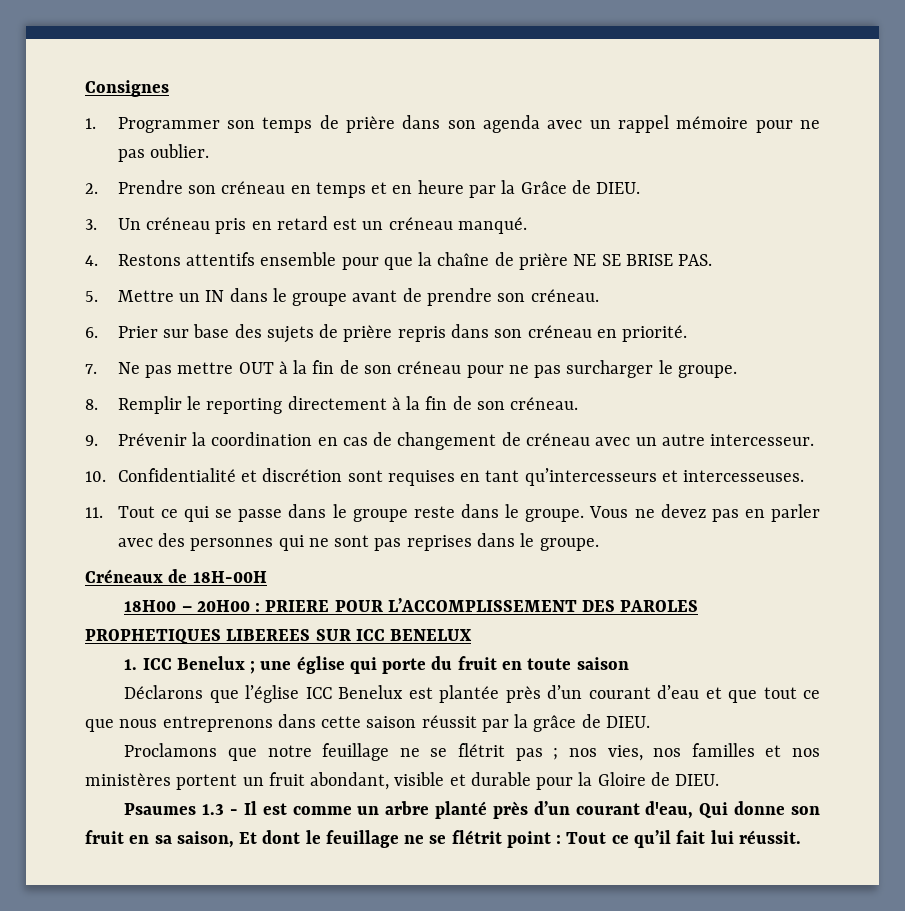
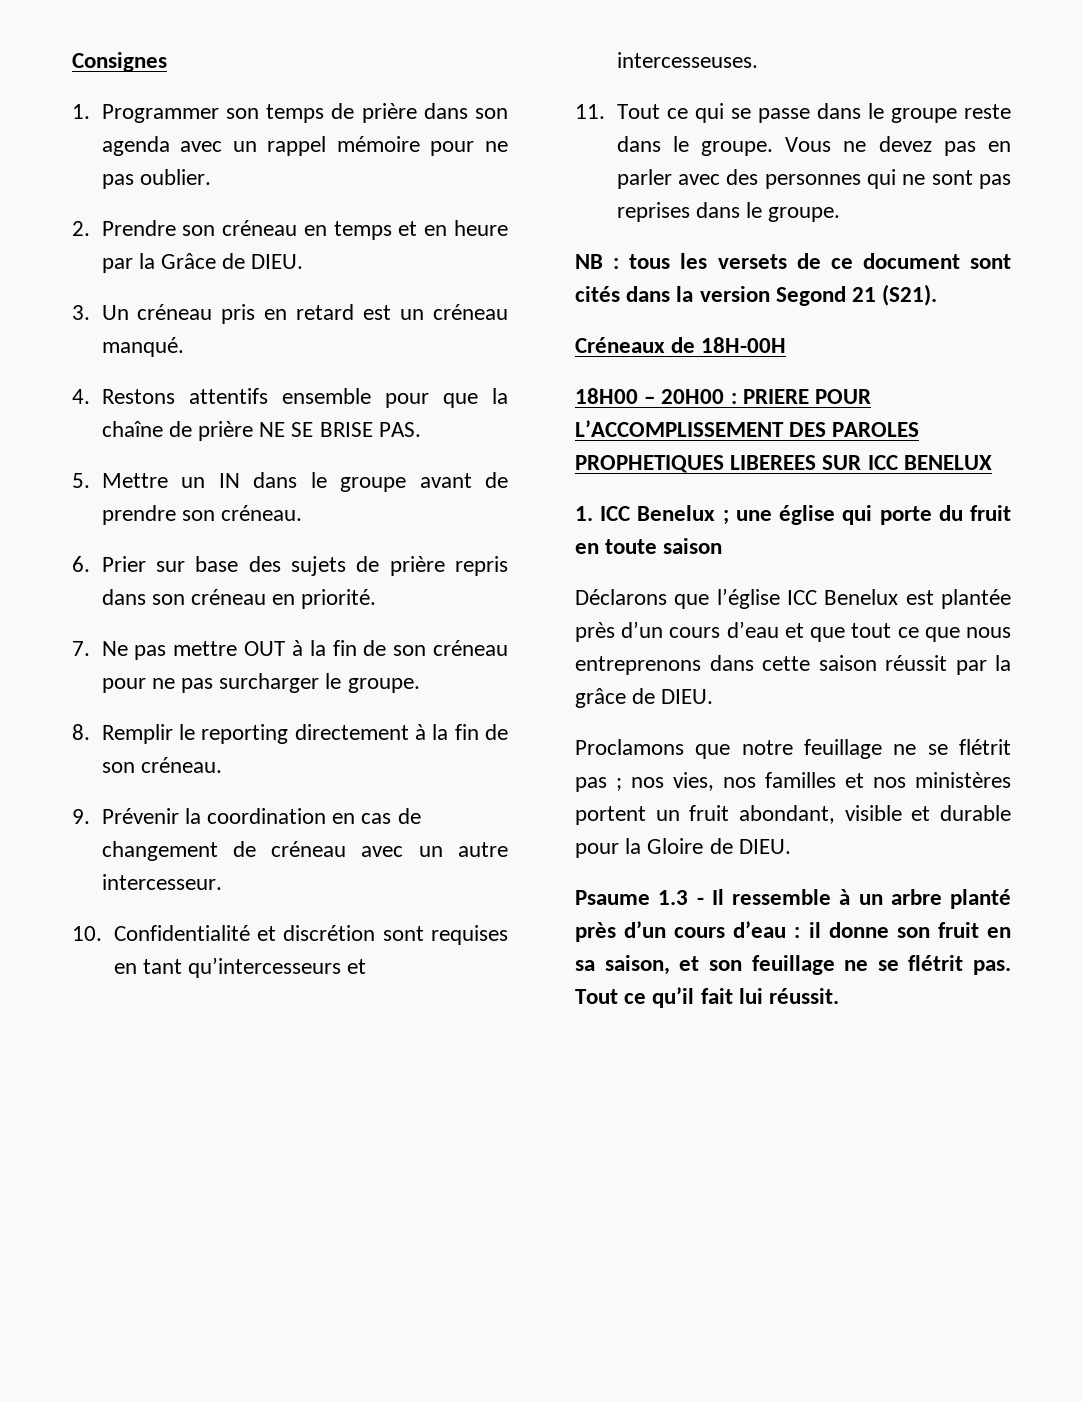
(599, 544) none -> [575,253,1011,269] [575,284,938,306] // NB : tous les versets de ce document sont cités dans la version Segond 21 (S21).
[588,687,651,699] courant -> [669,627,721,638] cours
[124,803,197,815] Psaumes -> [575,890,650,905] Psaume
[262,803,352,815] est comme -> [732,889,851,905] ressemble à
[575,801,729,819] courant d'eau, Qui -> [674,921,821,938] cours d’eau : il
[239,830,562,848] Et dont le feuillage ne se flétrit point : -> [679,955,1011,975] et son feuillage ne se flétrit pas.

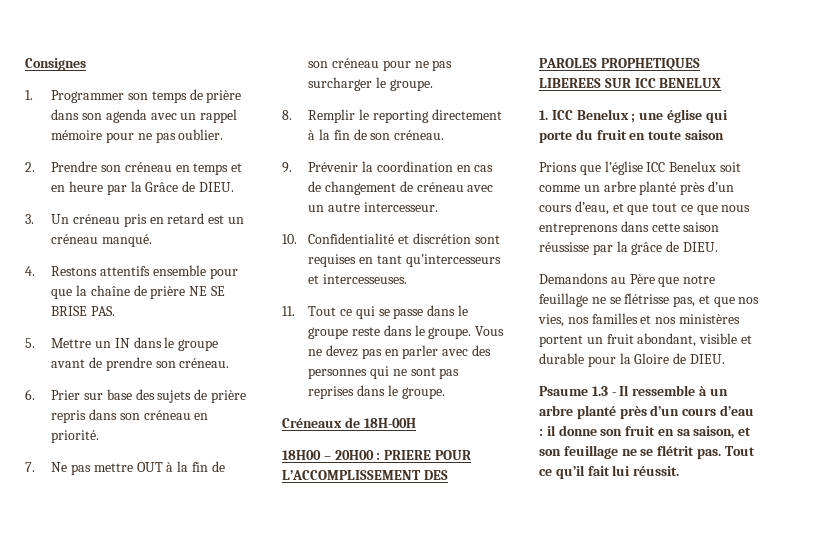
[575,253,1011,269] [575,284,938,306] // NB : tous les versets de ce document sont cités dans la version Segond 21 (S21). -> (445, 393) none
[575,589,667,605] Déclarons -> [539,162,577,172] Prions
[905,589,1011,609] [575,621,779,642] est plantée près d’un cours d’eau -> [719,162,741,172] [539,181,734,195] [539,201,609,215] soit comme un arbre planté près d’un cours d’eau,
[885,655,947,671] réussit -> [539,242,589,252] réussisse
[575,739,684,755] Proclamons -> [539,273,655,284] Demandons au Père
[959,739,1011,755] [575,777,622,792] flétrit pas ; -> [624,293,735,307] flétrisse pas, et que

